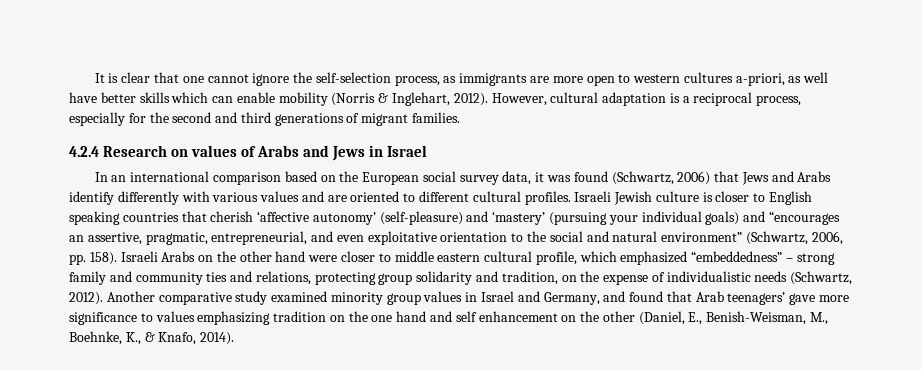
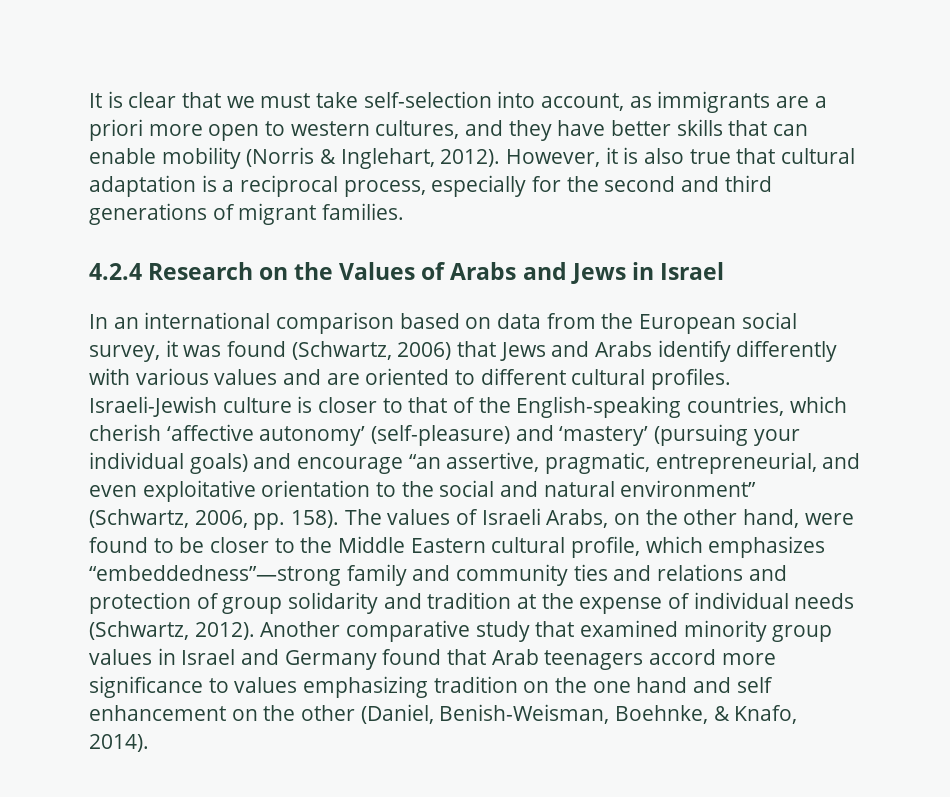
[182,72,440,86] one cannot ignore the self-selection process, -> [226,91,625,111] we must take self-selection into account,
(549, 79) none -> [814,96,827,108] [89,119,143,141] a priori
[683,72,829,86] cultures a-priori, as well -> [375,120,552,141] cultures, and they
[171,92,209,103] which -> [728,120,768,136] that
(547, 99) none -> [605,147,776,164] it is also true that
[191,145,238,157] values -> [294,262,416,280] the Values
(336, 178) none -> [497,313,596,329] data from
[459,171,532,185] survey data, -> [89,345,160,362] survey,
[574,191,653,205] Israeli Jewish -> [89,396,217,417] Israeli-Jewish
[769,191,813,205] [69,211,207,225] English speaking countries that -> [408,396,847,418] that of the English-speaking countries, which
[768,211,840,225] [69,235,84,242] “encourages an -> [297,454,441,474] encourage “an
[120,251,835,265] Israeli Arabs on the other hand were closer to middle eastern cultural profile, which emphasized “embeddedness” – strong -> [344,508,854,528] [89,536,826,558] [89,565,341,586] The values of Israeli Arabs, on the other hand, were found to be closer to the Middle Eastern cultural profile, which emphasizes “embeddedness”—strong
[255,271,376,285] relations, protecting -> [657,564,787,581] [89,592,219,614] relations and protection of
[501,271,577,285] tradition, on -> [427,592,537,609] tradition at
[666,271,751,282] individualistic -> [693,592,789,609] individual
(268, 298) none -> [535,621,575,637] that
[543,291,626,305] Germany, and -> [284,650,377,670] Germany
[727,292,816,305] teenagers’ gave -> [544,649,717,670] teenagers accord
[688,311,829,325] [69,331,141,345] E., Benish-Weisman, M., Boehnke, K., -> [439,704,709,724] Benish-Weisman, Boehnke,

